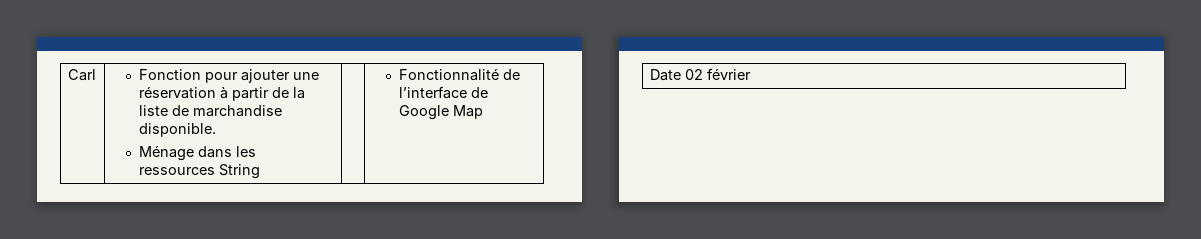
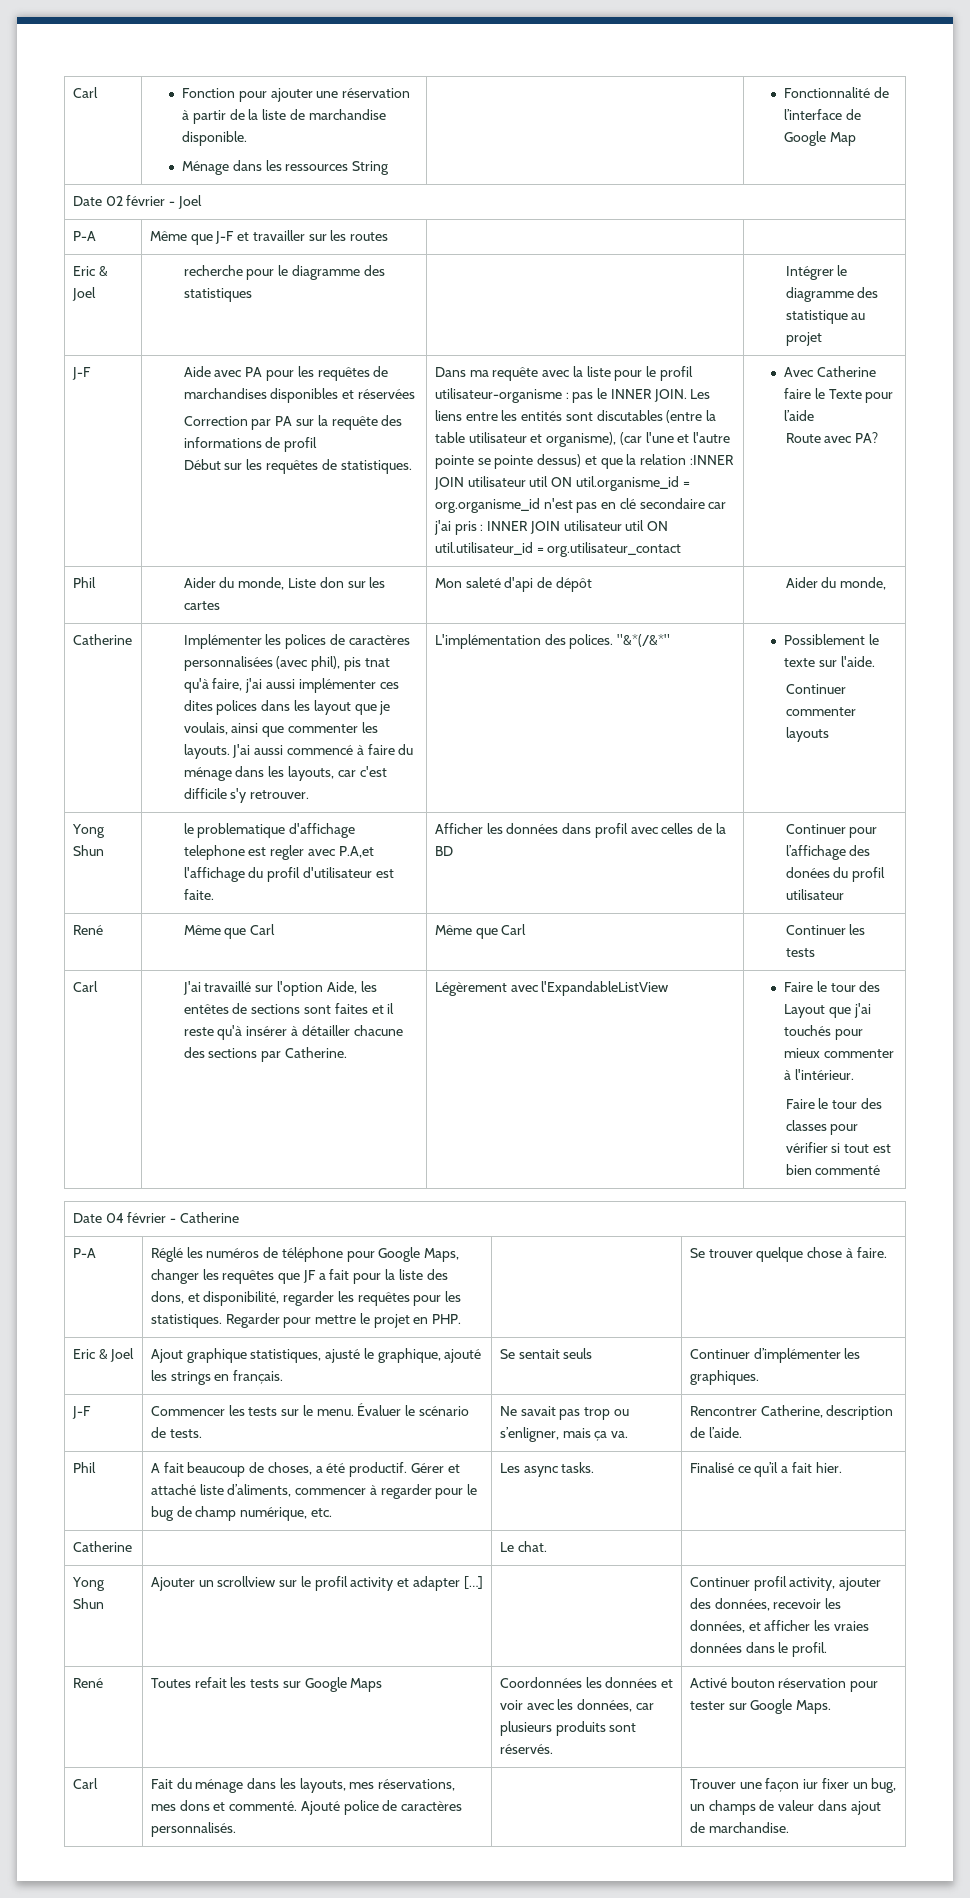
(751, 74) none -> [169,195,202,209] [72,231,96,241] [149,230,389,245] [72,266,108,276] [71,287,96,301] [183,265,385,280] [183,288,252,302] [785,265,848,280] [785,287,879,302] [785,310,866,324] [785,332,822,346] [71,367,91,380] [183,366,389,381] [183,388,415,403] [183,415,403,430] [183,437,318,452] [183,459,412,474] [434,366,694,381] [434,388,711,403] [434,410,717,423] [434,432,731,447] [434,454,735,469] [433,476,690,491] [434,498,727,513] [433,520,669,535] [434,542,682,557] [784,366,876,377] [784,388,894,403] [784,410,815,421] [785,432,879,443] [72,577,96,588] [183,577,386,590] [183,601,220,610] [434,577,592,592] [785,577,887,590] [72,634,132,645] [183,634,410,649] [183,656,390,671] [183,678,399,693] [183,700,391,715] [183,722,378,737] [183,744,414,759] [183,766,387,781] [183,788,310,803] [434,634,671,649] [784,634,879,645] [784,656,875,667] [785,684,846,694] [785,707,856,716] [785,727,829,742] [71,824,105,838] [72,845,104,856] [183,823,356,838] [183,845,374,860] [183,867,394,882] [183,889,214,900] [434,823,727,838] [434,846,453,856] [785,824,878,838] [785,845,871,860] [785,867,886,882] [785,889,844,900] [72,925,103,935] [183,924,276,939] [434,924,527,939] [785,924,866,935] [785,948,815,957] [72,981,98,992] [182,981,377,996] [183,1003,395,1014] [183,1025,403,1040] [183,1047,347,1062] [434,981,669,996] [784,981,881,992] [784,1003,871,1018] [784,1025,863,1040] [784,1048,894,1058] [784,1069,854,1080] [785,1098,882,1109] [785,1120,859,1135] [785,1142,891,1153] [785,1164,881,1175] [72,1212,239,1223] [72,1248,96,1258] [150,1247,460,1262] [150,1269,448,1284] [150,1291,462,1306] [150,1313,462,1328] [689,1247,887,1262] [72,1348,135,1362] [150,1348,482,1363] [150,1370,284,1385] [499,1348,593,1359] [689,1348,861,1363] [689,1370,759,1385] [71,1406,91,1419] [150,1403,470,1416] [150,1427,202,1438] [499,1406,629,1420] [499,1427,629,1442] [689,1405,894,1420] [689,1427,742,1438] [72,1462,96,1473] [150,1462,460,1477] [150,1484,478,1499] [150,1506,332,1521] [499,1462,595,1477] [689,1462,842,1477] [72,1541,132,1552] [499,1541,547,1552] [71,1577,105,1591] [72,1598,104,1609] [150,1576,483,1591] [689,1576,882,1591] [689,1598,842,1611] [689,1620,869,1633] [689,1642,828,1657] [72,1678,103,1688] [150,1677,383,1692] [499,1677,674,1688] [499,1699,654,1712] [499,1721,637,1736] [499,1744,553,1754] [689,1677,879,1692] [689,1699,832,1714] [72,1778,98,1789] [150,1778,456,1793] [150,1800,463,1815] [150,1822,236,1837] [689,1778,897,1793] [689,1800,881,1815] [689,1822,789,1833] - Joel // P-A | Même que J-F et travailler sur les routes | | // Eric & Joel | recherche pour le diagramme des statistiques | | Intégrer le diagramme des statistique au projet // J-F | Aide avec PA pour les requêtes de marchandises disponibles et réservées // Correction par PA sur la requête des informations de profil // Début sur les requêtes de statistiques. | Dans ma requête avec la liste pour le profil utilisateur-organisme : pas le INNER JOIN. Les liens entre les entités sont discutables (entre la table utilisateur et organisme), (car l'une et l'autre pointe se pointe dessus) et que la relation :INNER JOIN utilisateur util ON util.organisme_id = org.organisme_id n'est pas en clé secondaire car j'ai pris : INNER JOIN utilisateur util ON util.utilisateur_id = org.utilisateur_contact | Avec Catherine faire le Texte pour l’aide // Route avec PA? // Phil | Aider du monde, Liste don sur les cartes | Mon saleté d'api de dépôt | Aider du monde, // Catherine | Implémenter les polices de caractères personnalisées (avec phil), pis tnat qu'à faire, j'ai aussi implémenter ces dites polices dans les layout que je voulais, ainsi que commenter les layouts. J'ai aussi commencé à faire du ménage dans les layouts, car c'est difficile s'y retrouver. | L'implémentation des polices. "&*(/&*" | Possiblement le texte sur l'aide. // Continuer commenter layouts // Yong Shun | le problematique d'affichage telephone est regler avec P.A,et l'affichage du profil d'utilisateur est faite. | Afficher les données dans profil avec celles de la BD | Continuer pour l’affichage des donées du profil utilisateur // René | Même que Carl | Même que Carl | Continuer les tests // Carl | J'ai travaillé sur l'option Aide, les entêtes de sections sont faites et il reste qu'à insérer à détailler chacune des sections par Catherine. | Légèrement avec l'ExpandableListView | Faire le tour des Layout que j'ai touchés pour mieux commenter à l'intérieur. // Faire le tour des classes pour vérifier si tout est bien commenté // Date 04 février - Catherine // P-A | Réglé les numéros de téléphone pour Google Maps, changer les requêtes que JF a fait pour la liste des dons, et disponibilité, regarder les requêtes pour les statistiques. Regarder pour mettre le projet en PHP. | | Se trouver quelque chose à faire. // Eric & Joel | Ajout graphique statistiques, ajusté le graphique, ajouté les strings en français. | Se sentait seuls | Continuer d’implémenter les graphiques. // J-F | Commencer les tests sur le menu. Évaluer le scénario de tests. | Ne savait pas trop ou s’enligner, mais ça va. | Rencontrer Catherine, description de l’aide. // Phil | A fait beaucoup de choses, a été productif. Gérer et attaché liste d’aliments, commencer à regarder pour le bug de champ numérique, etc. | Les async tasks. | Finalisé ce qu’il a fait hier. // Catherine | | Le chat. | // Yong Shun | Ajouter un scrollview sur le profil activity et adapter […] | | Continuer profil activity, ajouter des données, recevoir les données, et afficher les vraies données dans le profil. // René | Toutes refait les tests sur Google Maps | Coordonnées les données et voir avec les données, car plusieurs produits sont réservés. | Activé bouton réservation pour tester sur Google Maps. // Carl | Fait du ménage dans les layouts, mes réservations, mes dons et commenté. Ajouté police de caractères personnalisés. | | Trouver une façon iur fixer un bug, un champs de valeur dans ajout de marchandise.

